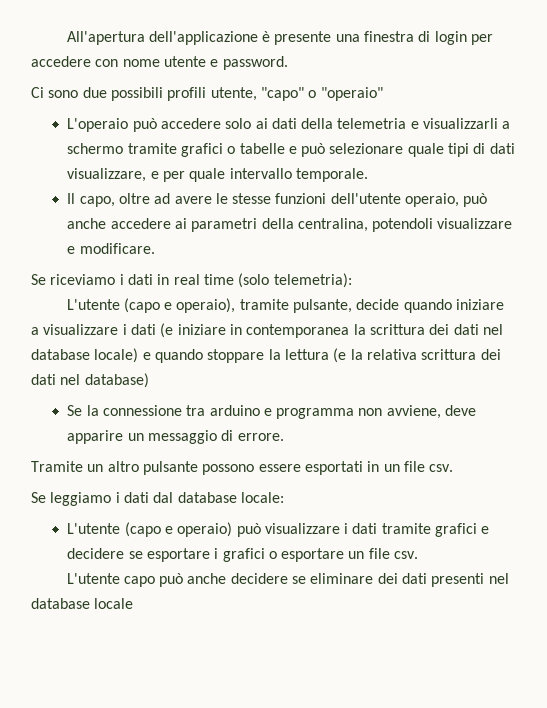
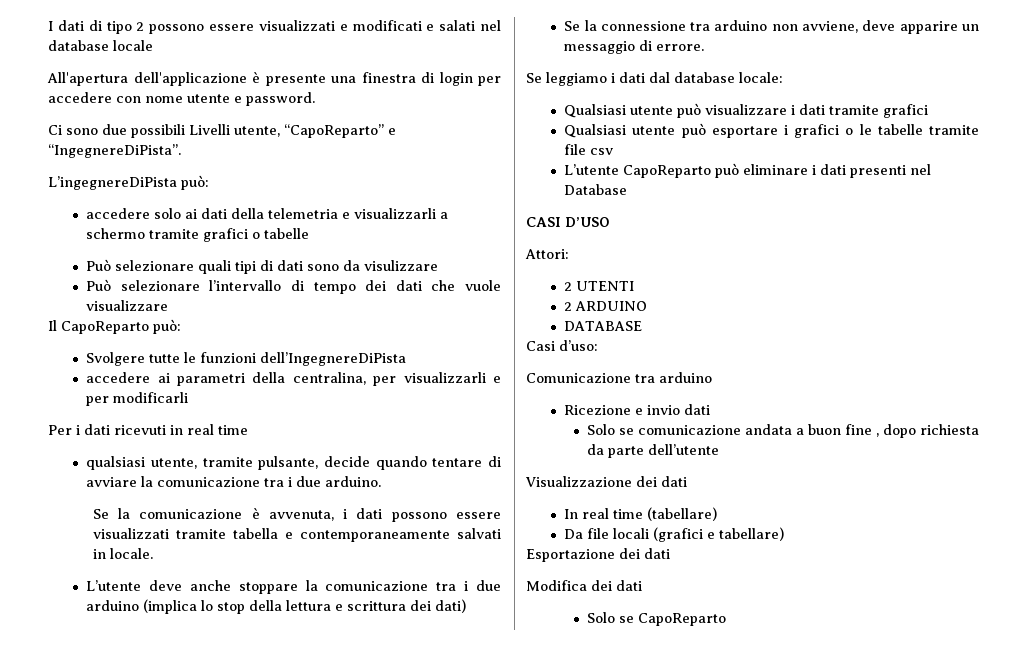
(66, 38) none -> [48,20,501,34] [48,40,153,51] I dati di tipo 2 possono essere visualizzati e modificati e salati nel database locale //
[167,87,383,101] [67,118,157,132] profili utente, "capo" o "operaio" // L'operaio può -> [189,124,396,138] [48,144,181,158] [48,175,209,190] Livelli utente, “CapoReparto” e “IngegnereDiPista”. // L’ingegnereDiPista può: //
[288,143,515,157] [67,168,368,182] [67,193,488,207] [67,218,107,229] e può selezionare quale tipi di dati visualizzare, e per quale intervallo temporale. // Il capo, oltre ad avere le stesse funzioni dell'utente operaio, può anche -> [86,259,439,274] [86,279,502,294] [86,300,169,311] [48,319,181,334] [86,352,407,366] // Può selezionare quali tipi di dati sono da visulizzare // Può selezionare l’intervallo di tempo dei dati che vuole visualizzare // Il CapoReparto può: // Svolgere tutte le funzioni dell’IngegnereDiPista //
[372,218,513,232] [67,243,155,254] [31,274,153,285] potendoli visualizzare e modificare. // Se riceviamo i dati -> [373,372,502,386] [86,392,189,406] [48,424,166,435] per visualizzarli e per modificarli // Per i dati ricevuti
[238,273,352,288] [66,298,505,313] [31,323,503,338] [31,348,501,363] [31,373,149,388] (solo telemetria): // L'utente (capo e operaio), tramite pulsante, decide quando iniziare a visualizzare i dati (e iniziare in contemporanea la scrittura dei dati nel database locale) e quando stoppare la lettura (e la relativa scrittura dei dati nel database) -> [86,456,502,470] [86,476,382,487] [92,507,501,522] [92,528,502,542] [92,548,153,559] [86,580,502,594] [86,599,467,614] // qualsiasi utente, tramite pulsante, decide quando tentare di avviare la comunicazione tra i due arduino. // Se la comunicazione è avvenuta, i dati possono essere visualizzati tramite tabella e contemporaneamente salvati in locale. // L’utente deve anche stoppare la comunicazione tra i due arduino (implica lo stop della lettura e scrittura dei dati)
[263,408,355,419] e programma -> (768, 25) none
[31,461,454,475] // Tramite un altro pulsante possono essere esportati in un file csv. -> (705, 47) none
[67,522,233,537] L'utente (capo e operaio) -> [564,104,674,118] Qualsiasi utente
[481,526,490,534] [67,548,143,559] e decidere se -> [564,123,706,138] // Qualsiasi utente può
[281,548,419,562] [66,573,509,587] [31,598,134,609] esportare un file csv. // L'utente capo può anche decidere se eliminare dei dati presenti nel database locale -> [859,124,980,135] [564,144,614,155] [564,163,932,178] [564,184,628,195] [526,217,610,227] [525,249,569,259] [564,281,635,291] [564,301,648,311] [564,321,643,331] [526,340,598,351] [526,372,712,383] [564,404,711,415] [586,424,980,438] [586,444,719,458] [525,476,687,487] [564,507,718,521] [564,527,785,542] [526,548,670,562] [526,580,642,591] [586,612,726,626] le tabelle tramite file csv // L’utente CapoReparto può eliminare i dati presenti nel Database // CASI D’USO // Attori: // 2 UTENTI // 2 ARDUINO // DATABASE // Casi d’uso: // Comunicazione tra arduino // Ricezione e invio dati // Solo se comunicazione andata a buon fine , dopo richiesta da parte dell’utente // Visualizzazione dei dati // In real time (tabellare) // Da file locali (grafici e tabellare) // Esportazione dei dati // Modifica dei dati // Solo se CapoReparto

